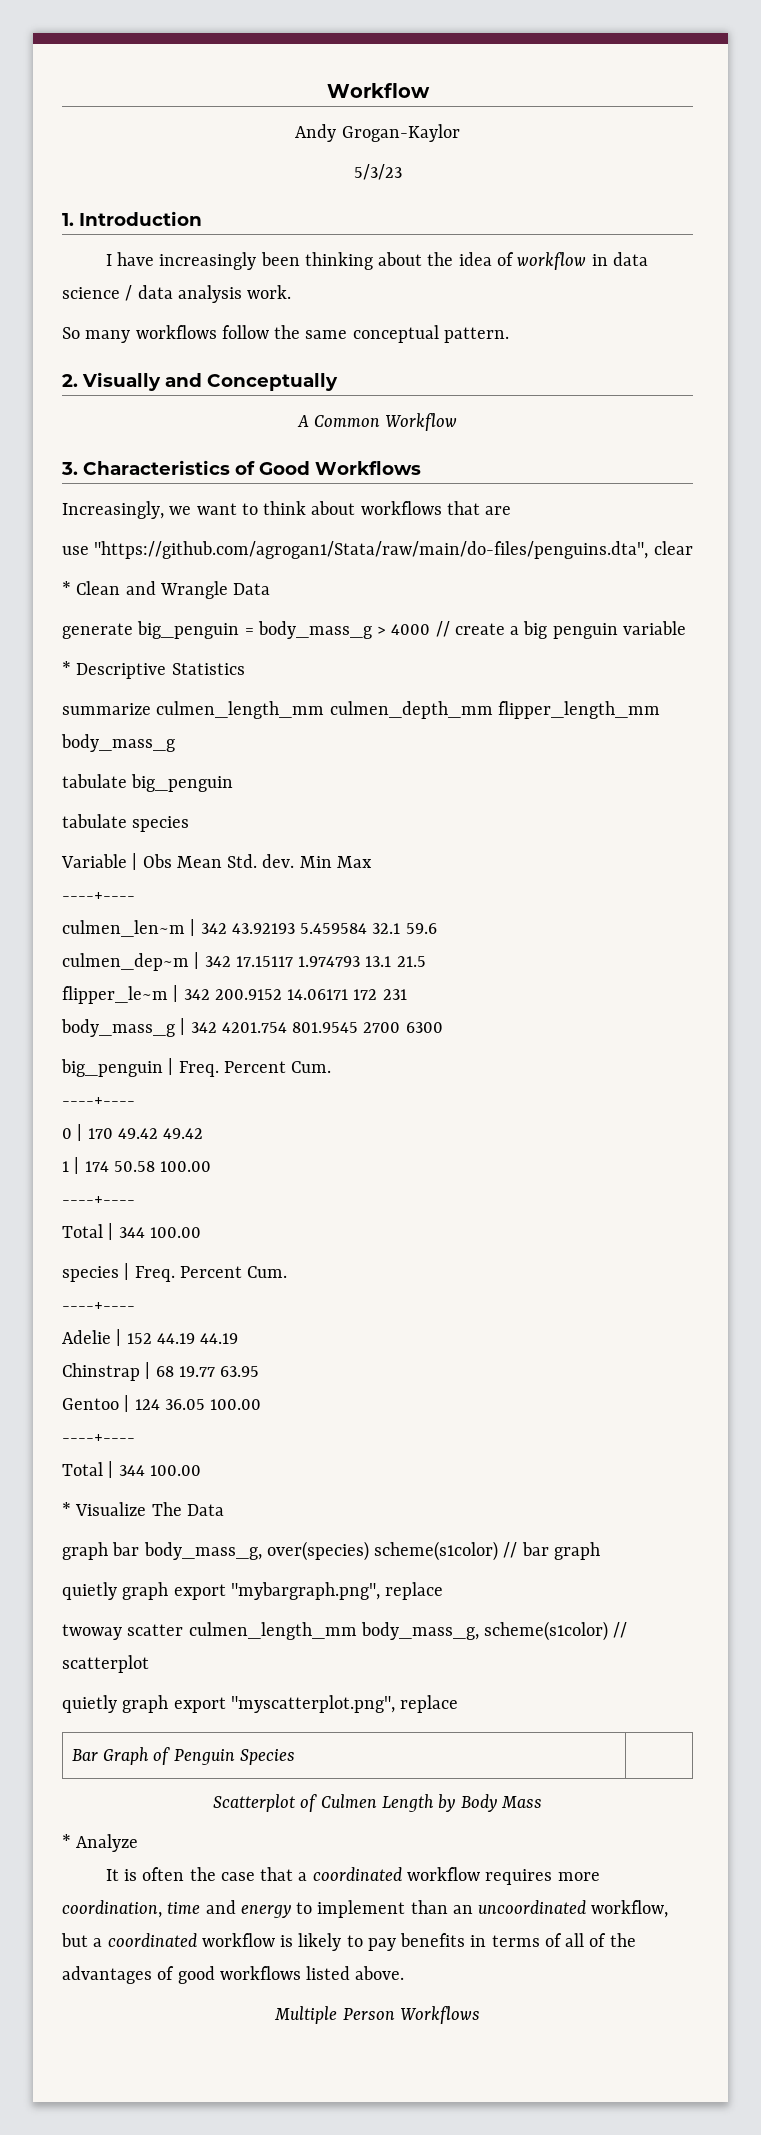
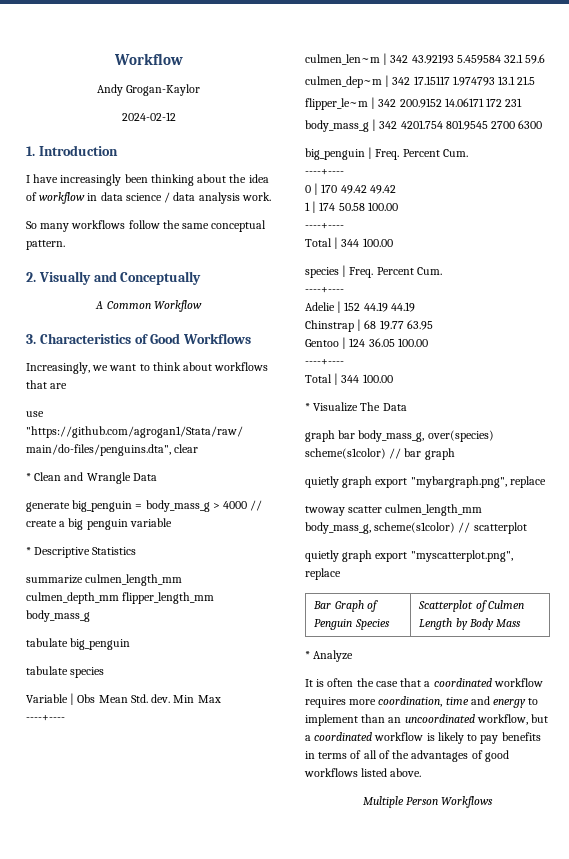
[353,164,402,180] 5/3/23 -> [121,112,176,121] 2024-02-12
(295, 1757) // -> (390, 624) none

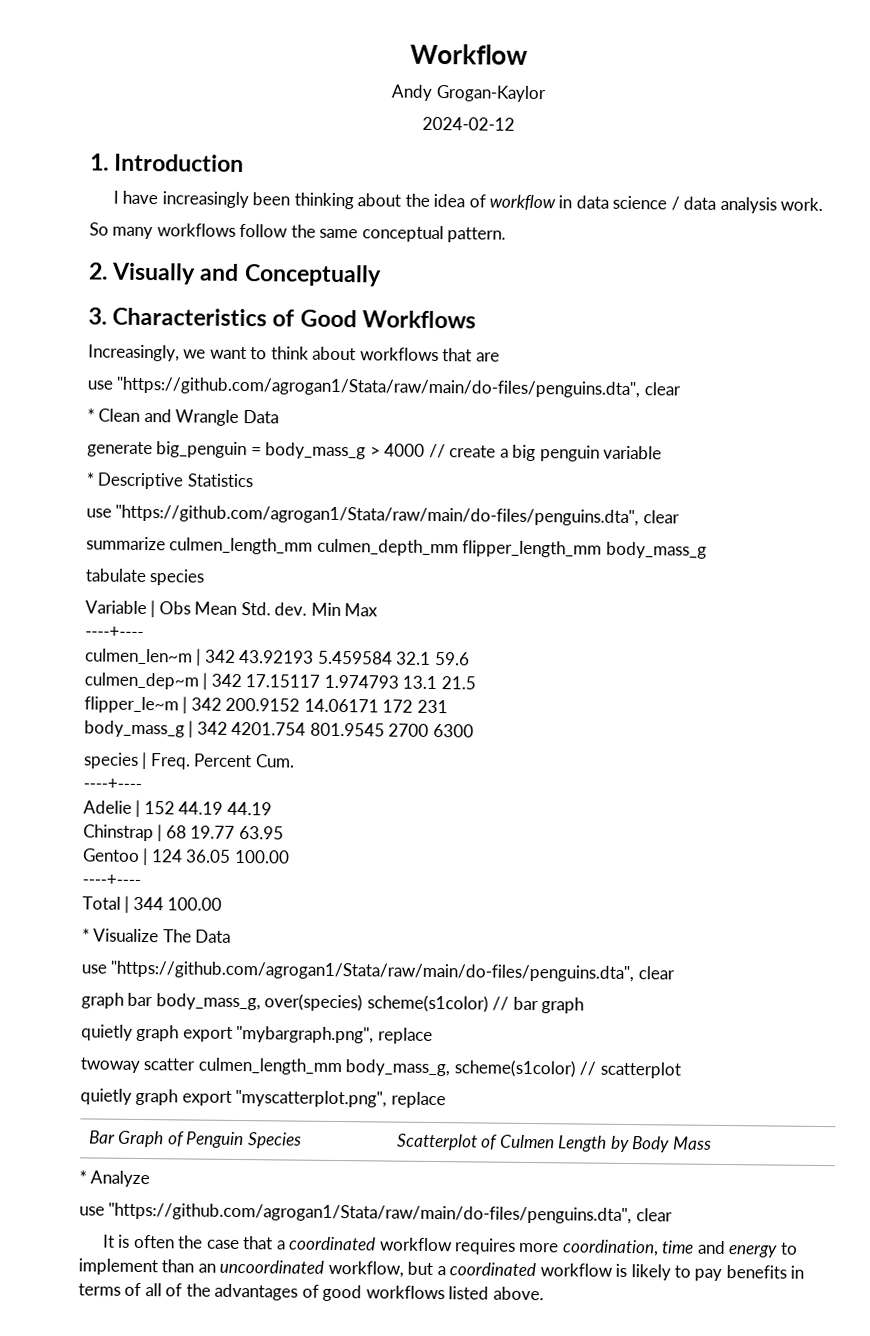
[95,300,202,312] // A Common Workflow -> (382, 275) none
(137, 551) none -> [86,504,680,527] // use "https://github.com/agrogan1/Stata/raw/main/do-files/penguins.dta", clear
[26,638,131,650] // tabulate big_penguin -> (707, 550) none
[305,147,468,160] [305,169,344,175] [305,183,396,195] [305,201,398,213] [305,223,344,229] [305,237,393,249] // big_penguin | Freq. Percent Cum. // ----+---- // 0 | 170 49.42 49.42 // 1 | 174 50.58 100.00 // ----+---- // Total | 344 100.00 -> (474, 730) none
(407, 407) none -> [81,960,675,983] // use "https://github.com/agrogan1/Stata/raw/main/do-files/penguins.dta", clear
(354, 656) none -> [79,1202,673,1225] // use "https://github.com/agrogan1/Stata/raw/main/do-files/penguins.dta", clear
[362,796,494,808] // Multiple Person Workflows -> (544, 1293) none

